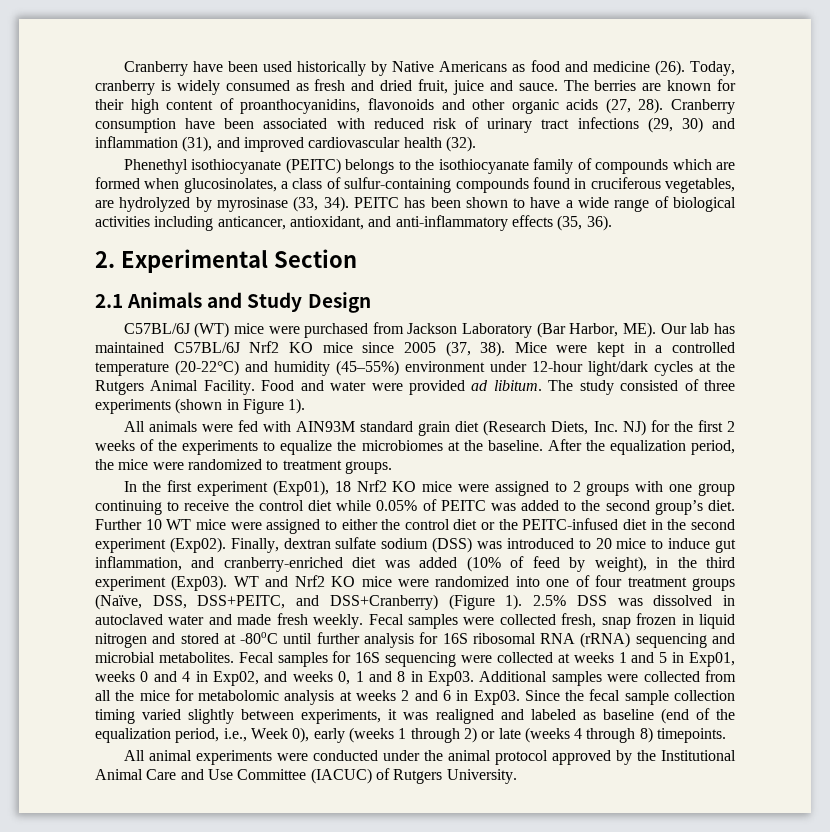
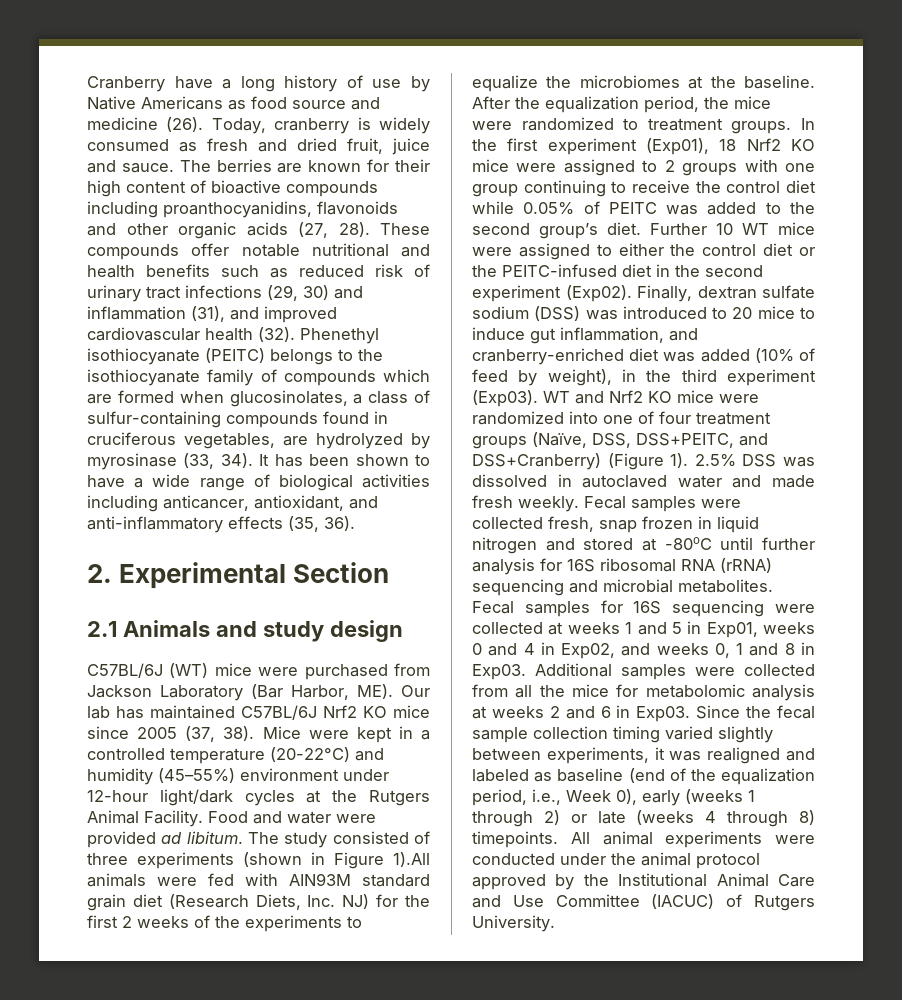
[227,61,367,76] been used historically -> [222,75,402,92] a long history of use
(560, 66) none -> [292,100,346,109] source
(234, 104) none -> [211,180,378,197] [87,201,158,218] bioactive compounds including
[671,99,735,114] [95,118,365,133] Cranberry consumption have been associated with -> [380,223,430,235] [87,243,430,260] [87,264,288,278] These compounds offer notable nutritional and health benefits such as
(476, 144) // -> (295, 334) none
[353,197,399,208] PEITC -> [259,454,270,466] It
[247,292,371,313] Study Design -> [262,620,403,642] study design
[288,398,306,414] [123,421,145,432] 1). // All -> [393,852,430,867] 1).All
(392, 467) // -> (792, 127) none
(727, 735) // -> (558, 839) none

